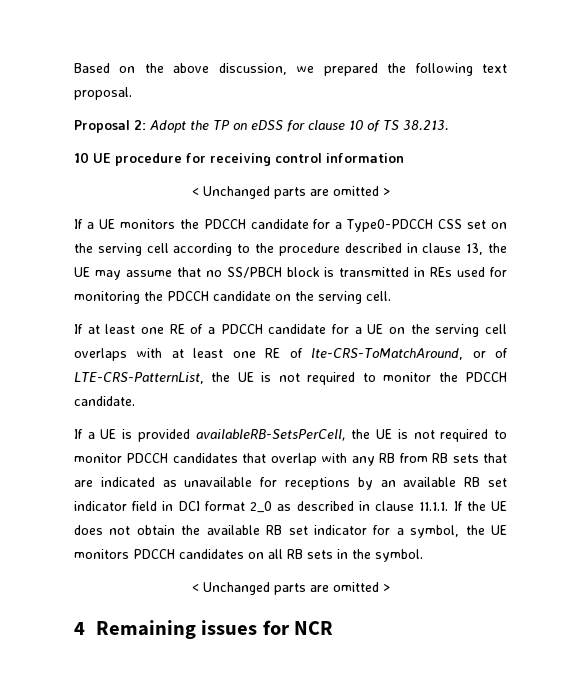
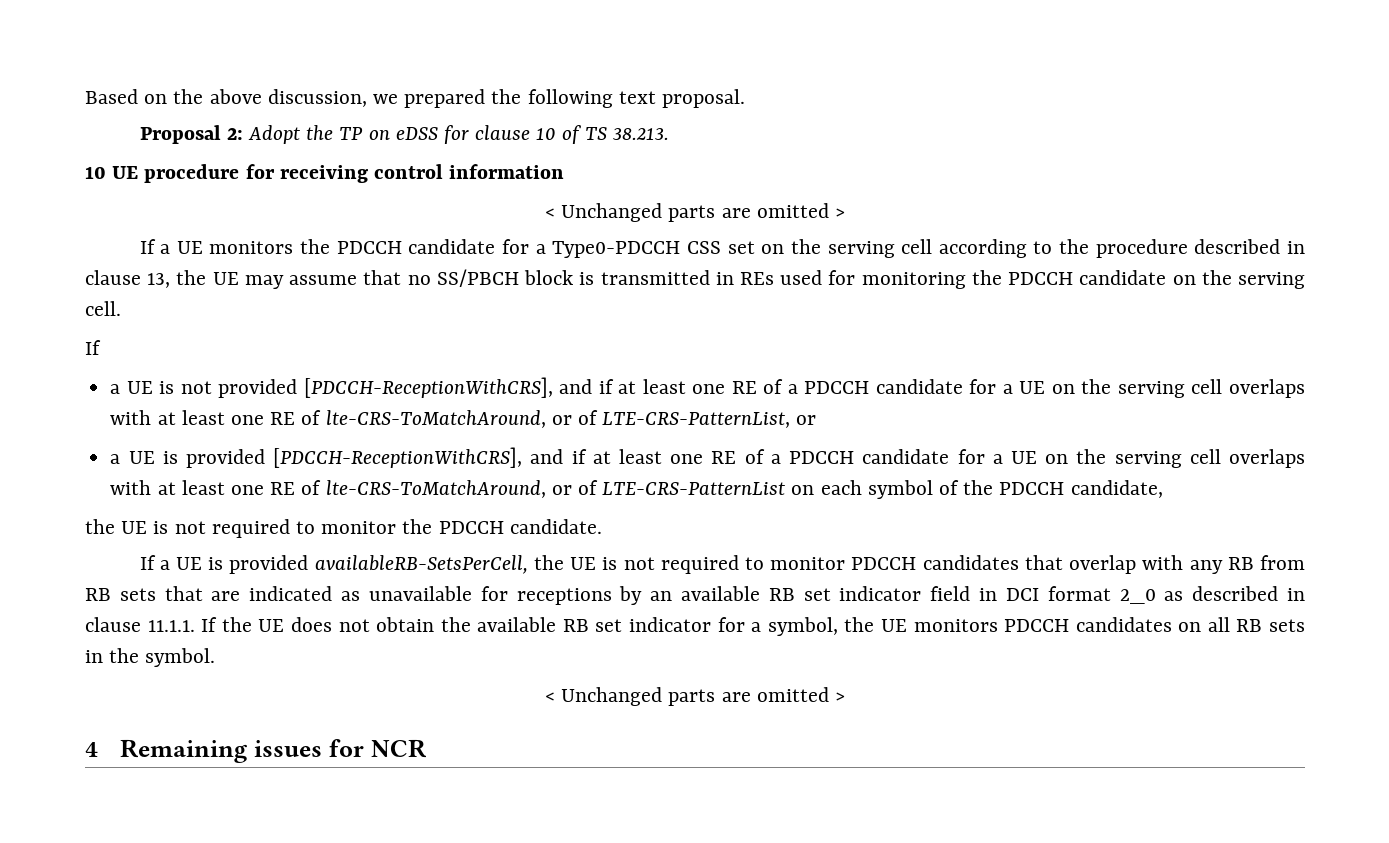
(83, 329) none -> [110,377,614,398] // a UE is not provided [PDCCH-ReceptionWithCRS], and if
(204, 378) none -> [796,415,817,425] [110,447,1306,468] [110,480,1163,499] or // a UE is provided [PDCCH-ReceptionWithCRS], and if at least one RE of a PDCCH candidate for a UE on the serving cell overlaps with at least one RE of lte-CRS-ToMatchAround, or of LTE-CRS-PatternList on each symbol of the PDCCH candidate, //

